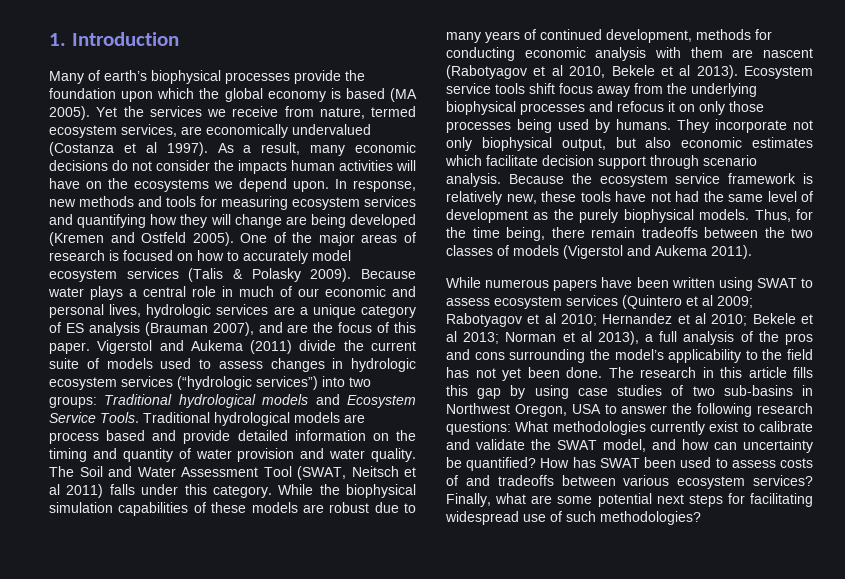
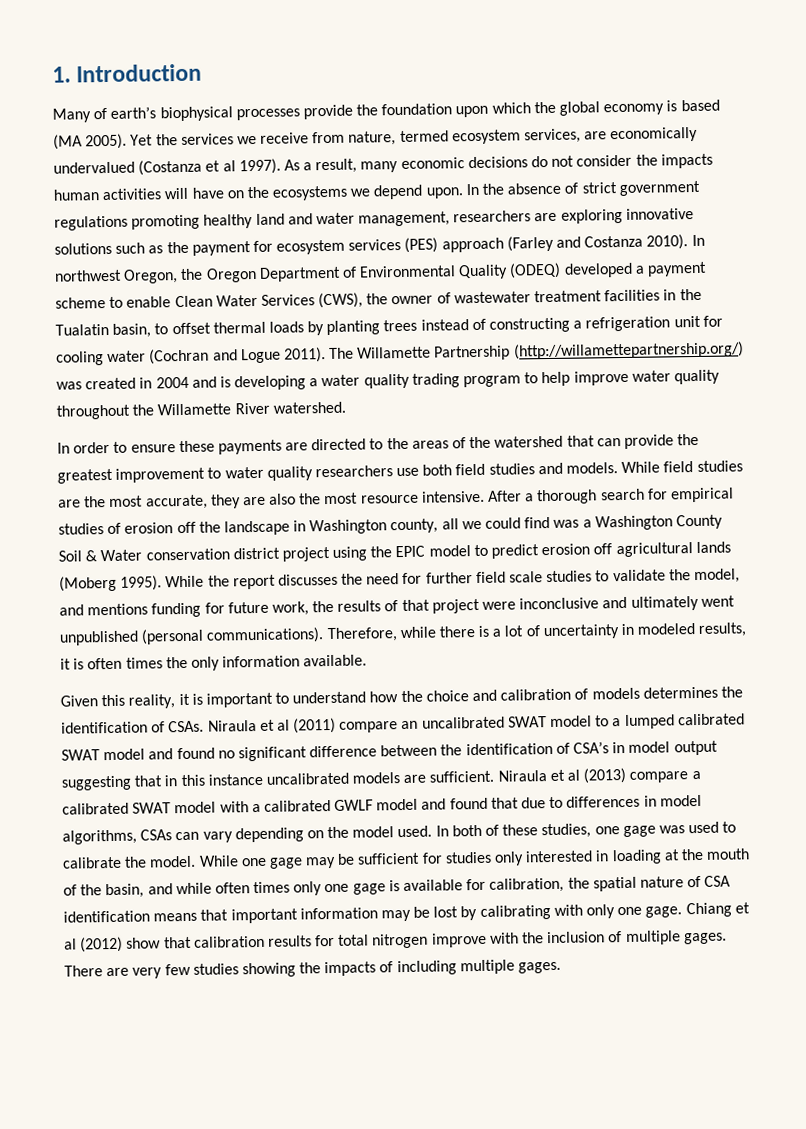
[353,180,416,192] [49,196,416,210] [49,214,416,228] [49,232,416,246] [49,250,351,264] [49,268,416,282] [48,286,416,300] [49,304,416,318] [49,322,416,336] [49,340,416,354] [49,358,416,372] [49,376,371,390] [49,394,416,408] [49,412,365,426] [49,430,416,444] [49,448,416,462] [49,466,416,480] [49,484,416,498] [49,502,416,516] [446,29,772,43] [446,47,813,61] [446,65,813,79] [446,83,757,97] [446,101,764,115] [446,119,813,133] [446,137,813,151] [445,155,757,169] [446,173,813,187] [446,191,813,205] [446,209,813,223] [446,227,813,241] [446,245,752,259] [446,277,813,291] [446,295,753,309] [446,313,813,327] [446,331,813,345] [446,349,813,363] [446,367,813,381] [446,385,813,399] [446,403,813,417] [446,421,813,435] [446,439,813,453] [446,457,813,471] [446,475,813,489] [446,493,813,507] [445,511,701,525] response, new methods and tools for measuring ecosystem services and quantifying how they will change are being developed (Kremen and Ostfeld 2005). One of the major areas of research is focused on how to accurately model ecosystem services (Talis & Polasky 2009). Because water plays a central role in much of our economic and personal lives, hydrologic services are a unique category of ES analysis (Brauman 2007), and are the focus of this paper. Vigerstol and Aukema (2011) divide the current suite of models used to assess changes in hydrologic ecosystem services (“hydrologic services”) into two groups: Traditional hydrological models and Ecosystem Service Tools. Traditional hydrological models are process based and provide detailed information on the timing and quantity of water provision and water quality. The Soil and Water Assessment Tool (SWAT, Neitsch et al 2011) falls under this category. While the biophysical simulation capabilities of these models are robust due to many years of continued development, methods for conducting economic analysis with them are nascent (Rabotyagov et al 2010, Bekele et al 2013). Ecosystem service tools shift focus away from the underlying biophysical processes and refocus it on only those processes being used by humans. They incorporate not only biophysical output, but also economic estimates which facilitate decision support through scenario analysis. Because the ecosystem service framework is relatively new, these tools have not had the same level of development as the purely biophysical models. Thus, for the time being, there remain tradeoffs between the two classes of models (Vigerstol and Aukema 2011). // While numerous papers have been written using SWAT to assess ecosystem services (Quintero et al 2009; Rabotyagov et al 2010; Hernandez et al 2010; Bekele et al 2013; Norman et al 2013), a full analysis of the pros and cons surrounding the model’s applicability to the field has not yet been done. The research in this article fills this gap by using case studies of two sub-basins in Northwest Oregon, USA to answer the following research questions: What methodologies currently exist to calibrate and validate the SWAT model, and how can uncertainty be quantified? How has SWAT been used to assess costs of and tradeoffs between various ecosystem services? Finally, what are some potential next steps for facilitating widespread use of such methodologies? -> [482,180,700,197] [54,208,694,231] [54,234,705,256] [54,261,708,284] [55,288,702,309] [55,315,723,338] [56,341,744,366] [56,369,720,391] [56,401,346,420] [57,433,700,455] [57,460,743,484] [58,487,734,510] [58,514,723,536] [58,541,731,562] [59,568,740,592] [59,595,735,618] [59,622,748,646] [60,654,368,671] [60,686,743,709] [61,713,745,734] [61,740,718,762] [61,767,701,791] [62,794,702,815] [62,821,737,845] [62,848,751,869] [63,875,732,899] [63,902,750,924] [64,930,727,953] [64,959,562,979] the absence of strict government regulations promoting healthy land and water management, researchers are exploring innovative solutions such as the payment for ecosystem services (PES) approach (Farley and Costanza 2010). In northwest Oregon, the Oregon Department of Environmental Quality (ODEQ) developed a payment scheme to enable Clean Water Services (CWS), the owner of wastewater treatment facilities in the Tualatin basin, to offset thermal loads by planting trees instead of constructing a refrigeration unit for cooling water (Cochran and Logue 2011). The Willamette Partnership (http://willamettepartnership.org/) was created in 2004 and is developing a water quality trading program to help improve water quality throughout the Willamette River watershed. // In order to ensure these payments are directed to the areas of the watershed that can provide the greatest improvement to water quality researchers use both field studies and models. While field studies are the most accurate, they are also the most resource intensive. After a thorough search for empirical studies of erosion off the landscape in Washington county, all we could find was a Washington County Soil & Water conservation district project using the EPIC model to predict erosion off agricultural lands (Moberg 1995). While the report discusses the need for further field scale studies to validate the model, and mentions funding for future work, the results of that project were inconclusive and ultimately went unpublished (personal communications). Therefore, while there is a lot of uncertainty in modeled results, it is often times the only information available. // Given this reality, it is important to understand how the choice and calibration of models determines the identification of CSAs. Niraula et al (2011) compare an uncalibrated SWAT model to a lumped calibrated SWAT model and found no significant difference between the identification of CSA’s in model output suggesting that in this instance uncalibrated models are sufficient. Niraula et al (2013) compare a calibrated SWAT model with a calibrated GWLF model and found that due to differences in model algorithms, CSAs can vary depending on the model used. In both of these studies, one gage was used to calibrate the model. While one gage may be sufficient for studies only interested in loading at the mouth of the basin, and while often times only one gage is available for calibration, the spatial nature of CSA identification means that important information may be lost by calibrating with only one gage. Chiang et al (2012) show that calibration results for total nitrogen improve with the inclusion of multiple gages. There are very few studies showing the impacts of including multiple gages.

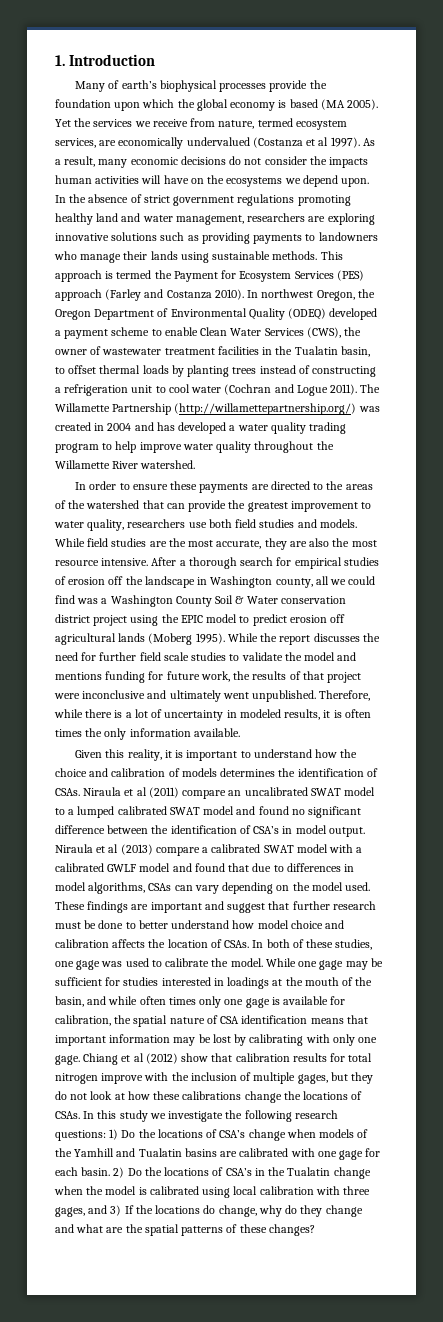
[166,238,402,256] the payment for ecosystem services -> [201,232,378,244] [54,251,343,263] [55,270,334,282] providing payments to landowners who manage their lands using sustainable methods. This approach is termed the Payment for Ecosystem Services
[702,315,723,327] [56,351,104,366] for cooling -> [155,384,190,393] to cool
[219,375,307,391] is developing -> [156,422,227,434] has developed
[266,466,313,481] quality -> [87,519,125,531] quality,
[693,568,740,584] model, -> [304,652,336,661] model
[59,627,325,646] unpublished (personal communications). -> [252,690,317,702] unpublished.
[673,740,718,756] [61,770,495,791] output suggesting that in this instance uncalibrated models are sufficient. -> [328,827,365,837] output.
(433, 831) none -> [55,901,376,913] [55,920,345,929] [55,939,250,948] These findings are important and suggest that further research must be done to better understand how model choice and calibration affects the location of CSAs.
[494,851,525,866] only -> (159, 981) none
[611,849,662,865] loading -> [227,977,270,989] loadings
[683,932,727,945] [64,959,562,979] gages. There are very few studies showing the impacts of including multiple gages. -> [297,1072,374,1084] [55,1091,363,1103] [55,1110,338,1122] [55,1129,369,1141] [55,1148,381,1160] [55,1167,371,1179] [54,1186,371,1198] [55,1205,363,1217] [55,1224,315,1236] gages, but they do not look at how these calibrations change the locations of CSAs. In this study we investigate the following research questions: 1) Do the locations of CSA’s change when models of the Yamhill and Tualatin basins are calibrated with one gage for each basin. 2) Do the locations of CSA’s in the Tualatin change when the model is calibrated using local calibration with three gages, and 3) If the locations do change, why do they change and what are the spatial patterns of these changes?

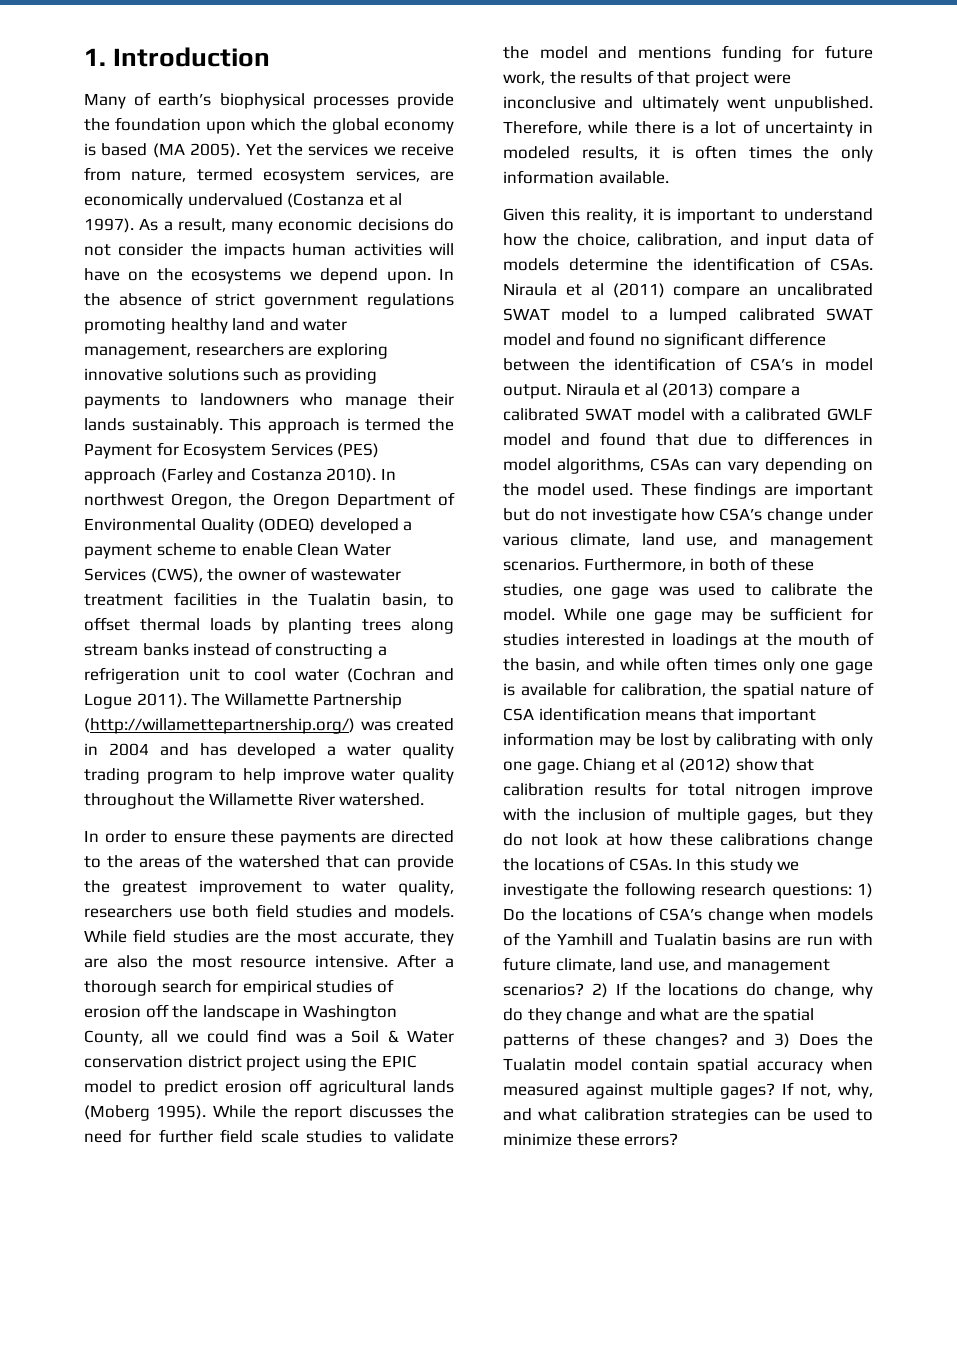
[180,251,318,263] using sustainable methods. -> [131,418,223,434] sustainably.
(257, 370) none -> [410,618,454,634] [84,643,189,656] along stream banks
[275,578,313,588] county, -> [84,1030,143,1046] County,
[110,595,212,607] Washington County -> (343, 1038) none
[55,768,166,777] choice and calibration -> [576,233,850,249] choice, calibration, and input data
[220,768,276,777] determines -> [568,258,648,271] determine
[204,901,376,913] [55,920,345,929] [55,939,264,948] and suggest that further research must be done to better understand how model choice and calibration affects the location of CSAs. In -> [503,508,873,524] [503,533,873,549] [503,558,705,572] but do not investigate how CSA’s change under various climate, land use, and management scenarios. Furthermore, in
[239,1148,381,1160] [55,1167,371,1179] [54,1186,371,1198] [55,1205,122,1217] calibrated with one gage for each basin. 2) Do the locations of CSA’s in the Tualatin change when the model is calibrated using local calibration with three gages, and 3) -> [807,933,873,946] [503,957,830,974] [503,983,608,998] run with future climate, land use, and management scenarios? 2)
(315, 1230) none -> [736,1033,873,1048] [503,1058,873,1074] [503,1082,873,1099] [503,1108,873,1124] [503,1133,679,1146] and 3) Does the Tualatin model contain spatial accuracy when measured against multiple gages? If not, why, and what calibration strategies can be used to minimize these errors?

